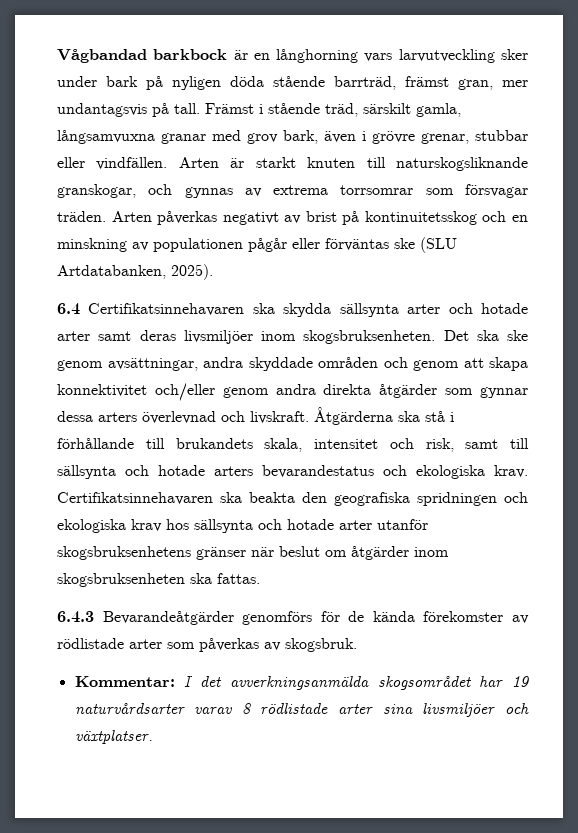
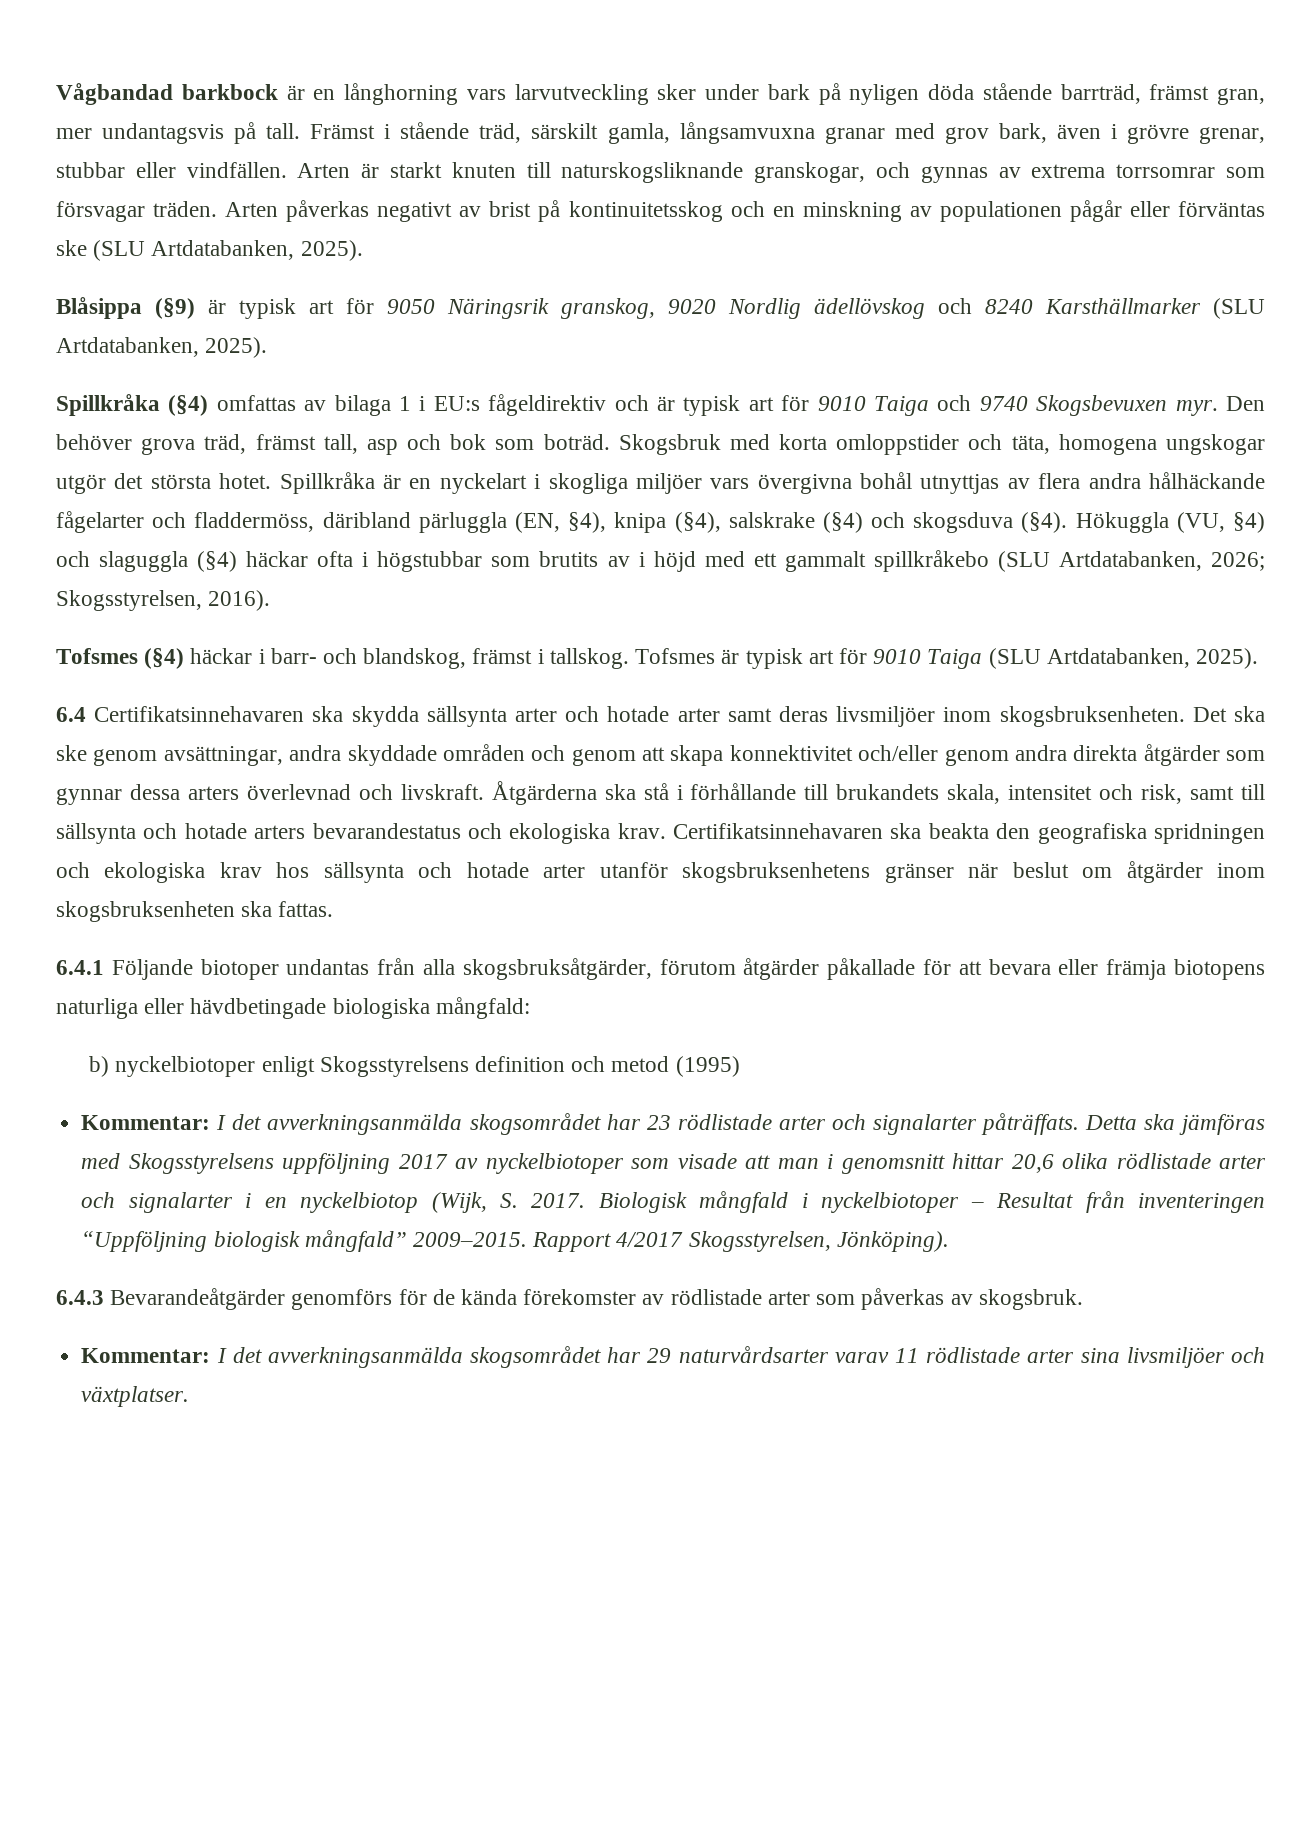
(213, 272) none -> [56,297,1265,319] [56,337,268,358] [56,394,1265,416] [56,434,1265,455] [56,472,1266,494] [56,511,1265,533] [56,550,1265,572] [56,590,271,611] [56,648,1258,669] // Blåsippa (§9) är typisk art för 9050 Näringsrik granskog, 9020 Nordlig ädellövskog och 8240 Karsthällmarker (SLU Artdatabanken, 2025). // Spillkråka (§4) omfattas av bilaga 1 i EU:s fågeldirektiv och är typisk art för 9010 Taiga och 9740 Skogsbevuxen myr. Den behöver grova träd, främst tall, asp och bok som boträd. Skogsbruk med korta omloppstider och täta, homogena ungskogar utgör det största hotet. Spillkråka är en nyckelart i skogliga miljöer vars övergivna bohål utnyttjas av flera andra hålhäckande fågelarter och fladdermöss, däribland pärluggla (EN, §4), knipa (§4), salskrake (§4) och skogsduva (§4). Hökuggla (VU, §4) och slaguggla (§4) häckar ofta i högstubbar som brutits av i höjd med ett gammalt spillkråkebo (SLU Artdatabanken, 2026; Skogsstyrelsen, 2016). // Tofsmes (§4) häckar i barr- och blandskog, främst i tallskog. Tofsmes är typisk art för 9010 Taiga (SLU Artdatabanken, 2025).
(260, 578) none -> [56,958,1265,980] [56,997,530,1019] [89,1056,740,1077] [81,1113,1265,1135] [81,1153,1267,1174] [81,1191,1266,1213] [81,1230,949,1252] // 6.4.1 Följande biotoper undantas från alla skogsbruksåtgärder, förutom åtgärder påkallade för att bevara eller främja biotopens naturliga eller hävdbetingade biologiska mångfald: // b) nyckelbiotoper enligt Skogsstyrelsens definition och metod (1995) // Kommentar: I det avverkningsanmälda skogsområdet har 23 rödlistade arter och signalarter påträffats. Detta ska jämföras med Skogsstyrelsens uppföljning 2017 av nyckelbiotoper som visade att man i genomsnitt hittar 20,6 olika rödlistade arter och signalarter i en nyckelbiotop (Wijk, S. 2017. Biologisk mångfald i nyckelbiotoper – Resultat från inventeringen “Uppföljning biologisk mångfald” 2009–2015. Rapport 4/2017 Skogsstyrelsen, Jönköping).
[512,676,529,687] 19 -> [647,1348,672,1363] 29
[241,703,251,714] 8 -> [895,1348,920,1363] 11

